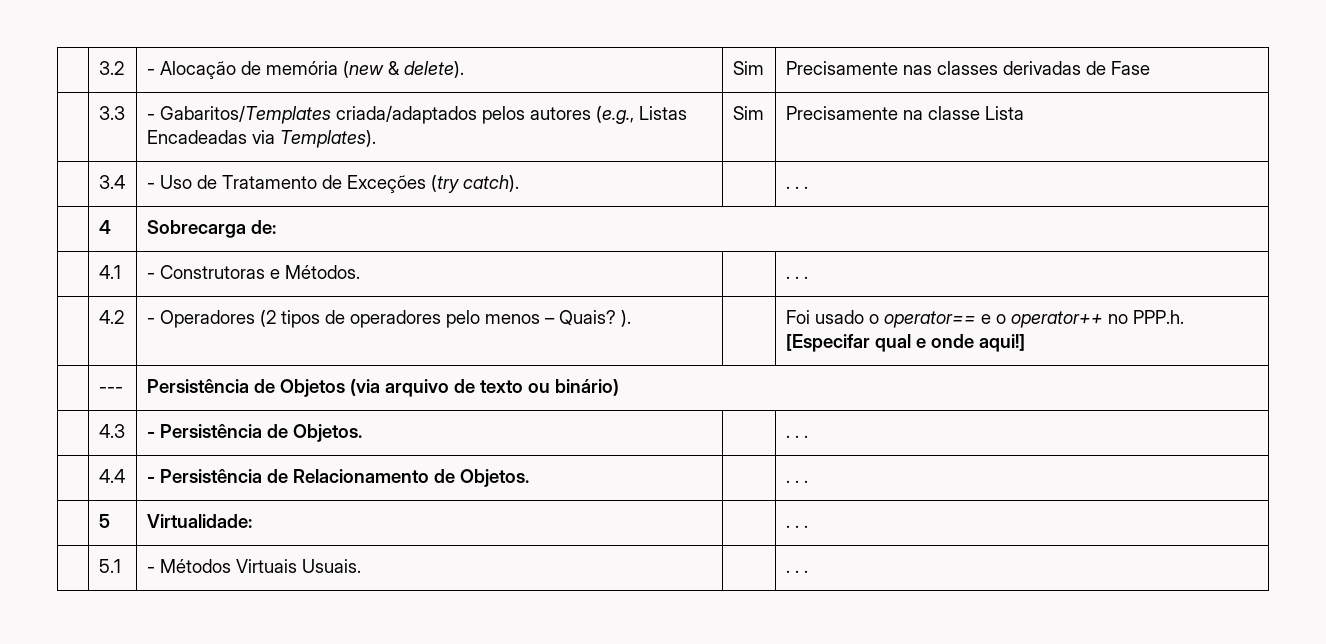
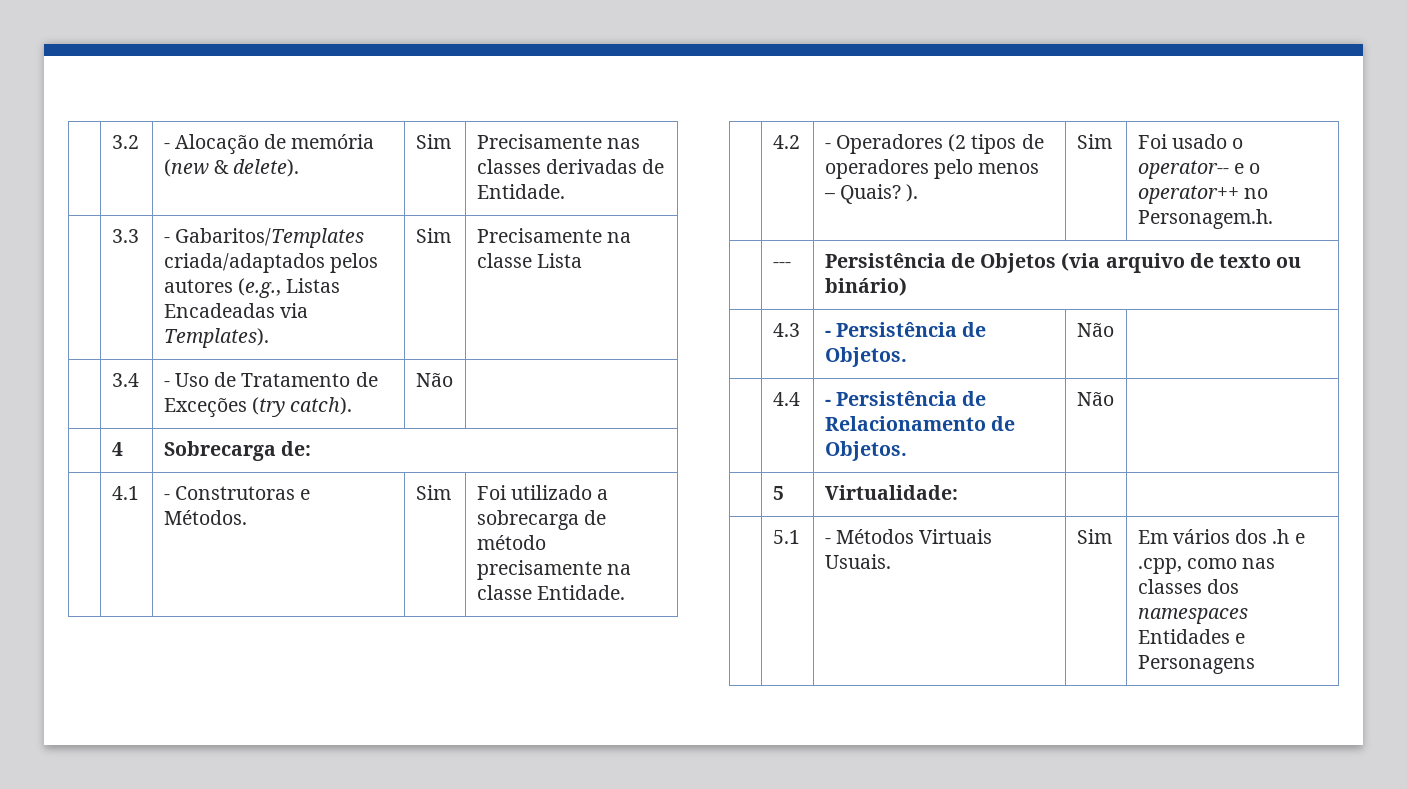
[1110,61,1150,75] Fase -> [476,184,565,199] Entidade.
[785,186,808,189] | . . . -> [415,373,453,387] Não |
[785,276,808,279] | . . . -> [415,485,451,500] [476,485,609,500] [476,510,606,530] [476,535,546,550] [476,560,631,580] [476,585,625,600] Sim | Foi utilizado a sobrecarga de método precisamente na classe Entidade.
(631, 318) none -> [1076,134,1112,149] Sim
[883,311,976,328] operator== -> [1137,160,1229,179] operator--
[1132,310,1184,324] [785,334,1025,352] PPP.h. [Especifar qual e onde aqui!] -> [1137,209,1273,229] Personagem.h.
[785,435,808,438] | . . . -> [1076,323,1114,337] Não |
[785,480,808,483] | . . . -> [1076,392,1114,406] Não |
[785,525,808,528] . . . -> (958, 492) none
[785,570,808,573] | . . . -> [1076,529,1112,544] [1137,529,1305,544] [1137,558,1276,574] [1137,579,1239,594] [1137,608,1248,624] [1137,629,1245,644] [1137,655,1255,674] Sim | Em vários dos .h e .cpp, como nas classes dos namespaces Entidades e Personagens

